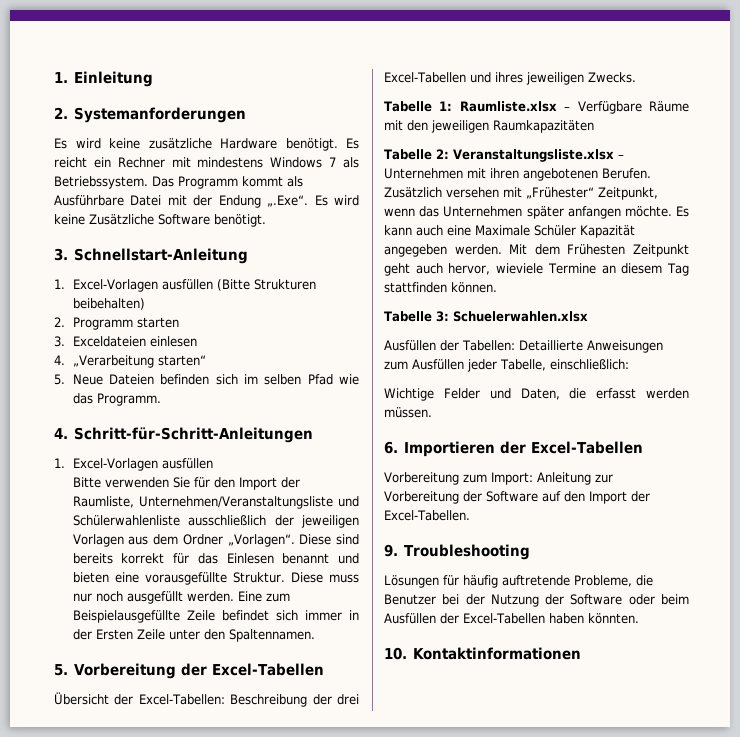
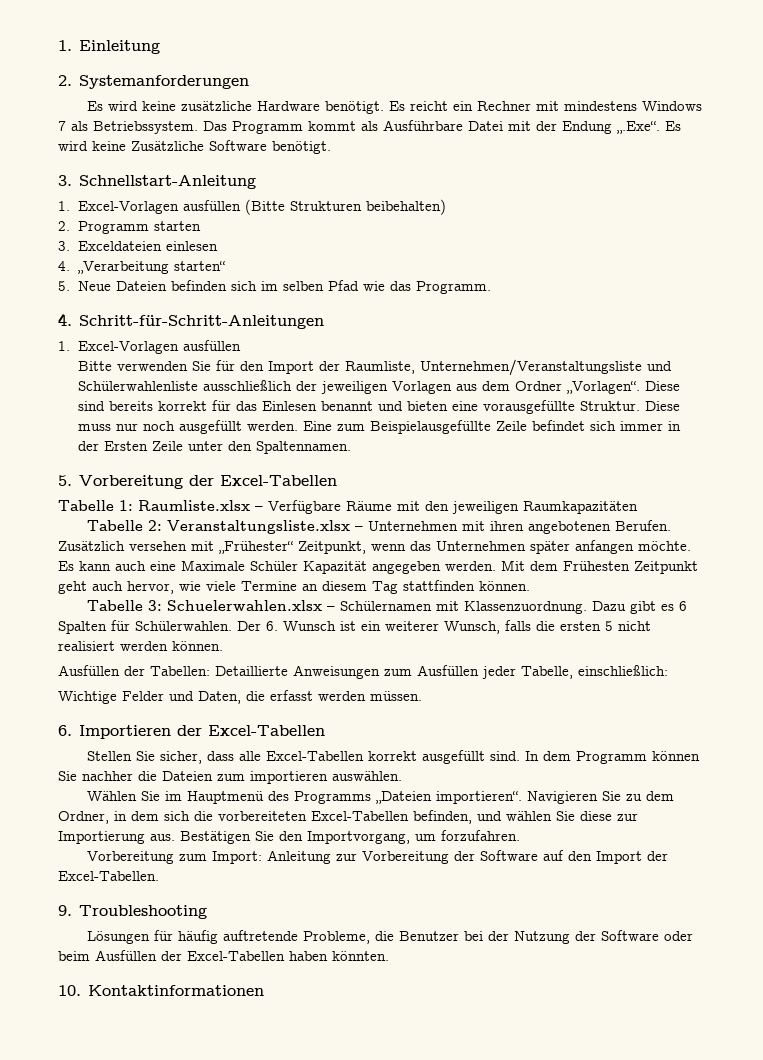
[54,692,359,707] [384,72,636,85] // Übersicht der Excel-Tabellen: Beschreibung der drei Excel-Tabellen und ihres jeweiligen Zwecks. -> (338, 480) none
[496,263,544,274] wieviele -> [179,581,236,591] wie viele
(588, 316) none -> [326,601,687,614] [58,620,651,634] [58,641,223,651] – Schülernamen mit Klassenzuordnung. Dazu gibt es 6 Spalten für Schülerwahlen. Der 6. Wunsch ist ein weiterer Wunsch, falls die ersten 5 nicht realisiert werden können.
(644, 447) none -> [86,750,700,764] [58,771,402,784] [86,791,674,804] [58,810,638,824] [58,830,520,844] // Stellen Sie sicher, dass alle Excel-Tabellen korrekt ausgefüllt sind. In dem Programm können Sie nachher die Dateien zum importieren auswählen. // Wählen Sie im Hauptmenü des Programms „Dateien importieren“. Navigieren Sie zu dem Ordner, in dem sich die vorbereiteten Excel-Tabellen befinden, und wählen Sie diese zur Importierung aus. Bestätigen Sie den Importvorgang, um forzufahren.

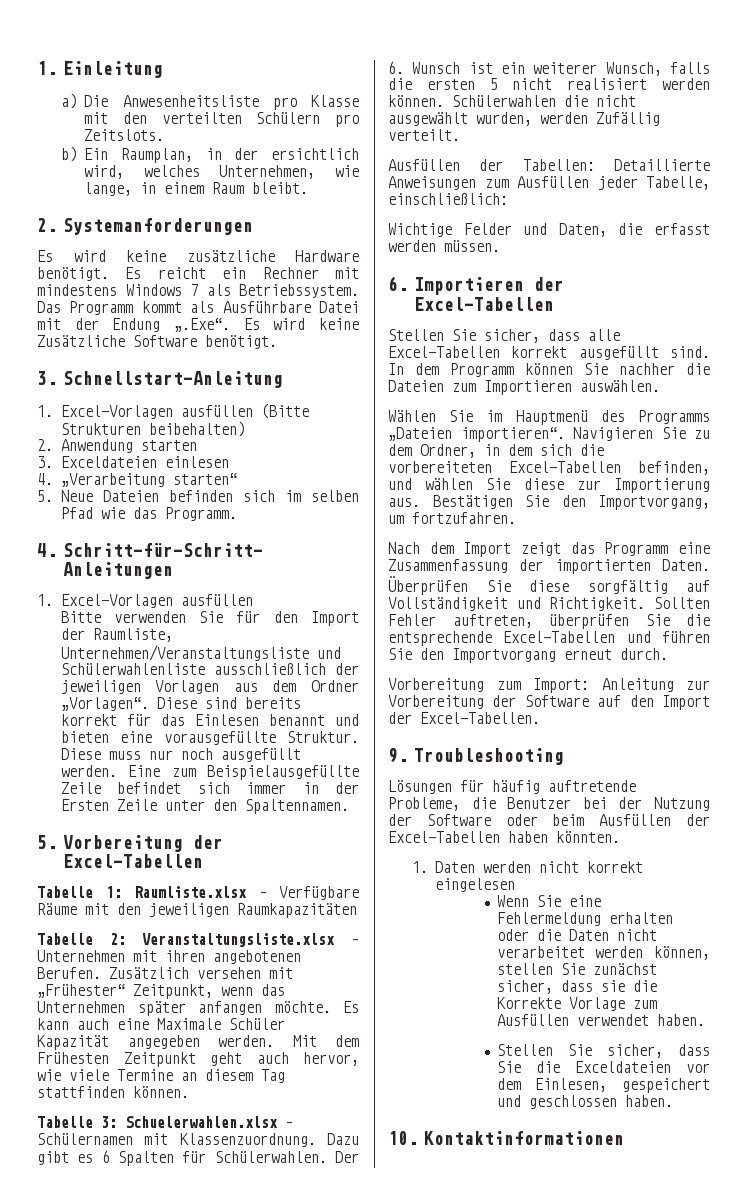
(161, 47) none -> [60,93,359,110] [84,112,359,127] [84,129,165,141] [60,146,359,163] [84,165,359,179] [84,182,309,196] // a) Die Anwesenheitsliste pro Klasse mit den verteilten Schülern pro Zeitslots. // b) Ein Raumplan, in der ersichtlich wird, welches Unternehmen, wie lange, in einem Raum bleibt.
[77,221,149,234] Programm -> [60,439,133,453] Anwendung
(223, 646) none -> [452,95,636,107] [388,112,660,126] [388,129,460,141] Schülerwahlen die nicht ausgewählt wurden, werden Zufällig verteilt.
[250,771,328,784] importieren -> [484,380,572,395] Importieren
[441,830,520,841] forzufahren. -> [412,512,516,524] [388,542,710,557] [388,559,710,574] [388,576,710,595] [388,597,710,611] [388,614,710,629] [388,631,710,646] [388,648,668,663] fortzufahren. // Nach dem Import zeigt das Programm eine Zusammenfassung der importierten Daten. Überprüfen Sie diese sorgfältig auf Vollständigkeit und Richtigkeit. Sollten Fehler auftreten, überprüfen Sie die entsprechende Excel-Tabellen und führen Sie den Importvorgang erneut durch.
(389, 956) none -> [411,861,644,873] [435,878,516,892] [496,895,601,907] [496,912,673,926] [496,929,657,941] [496,946,710,960] [496,963,657,975] [496,980,657,994] [496,997,657,1011] [496,1014,705,1026] [496,1044,710,1058] [496,1061,710,1073] [496,1078,710,1093] [496,1095,673,1109] // 1. Daten werden nicht korrekt eingelesen // Wenn Sie eine Fehlermeldung erhalten oder die Daten nicht verarbeitet werden können, stellen Sie zunächst sicher, dass sie die Korrekte Vorlage zum Ausfüllen verwendet haben. // Stellen Sie sicher, dass Sie die Exceldateien vor dem Einlesen, gespeichert und geschlossen haben.

